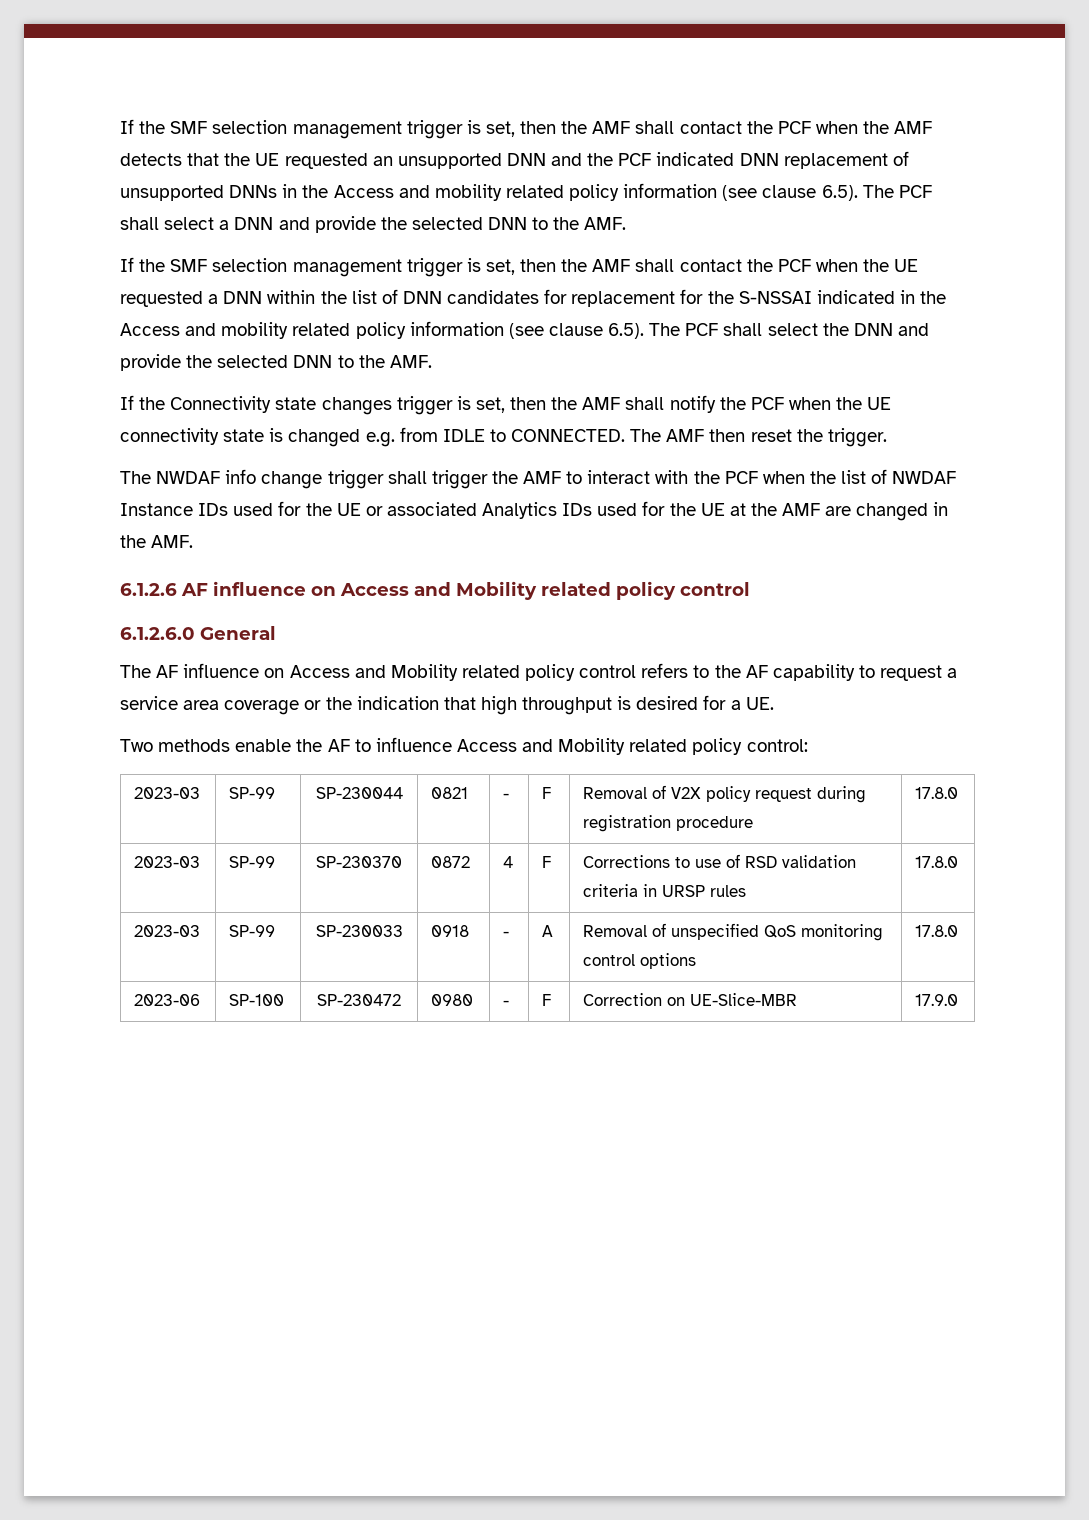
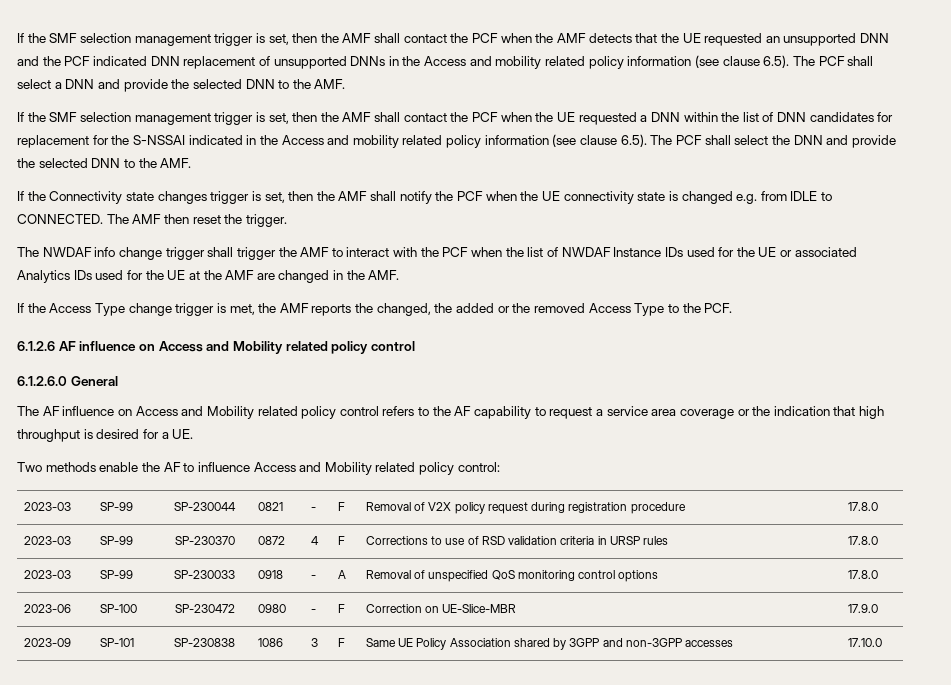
(194, 541) none -> [17,303,733,316] // If the Access Type change trigger is met, the AMF reports the changed, the added or the removed Access Type to the PCF.
(959, 1000) none -> [23,638,71,647] [99,638,134,647] [174,638,235,647] [257,638,283,647] [310,638,318,647] [337,638,345,647] [365,638,734,650] [847,638,882,647] // 2023-09 | SP-101 | SP-230838 | 1086 | 3 | F | Same UE Policy Association shared by 3GPP and non-3GPP accesses | 17.10.0

